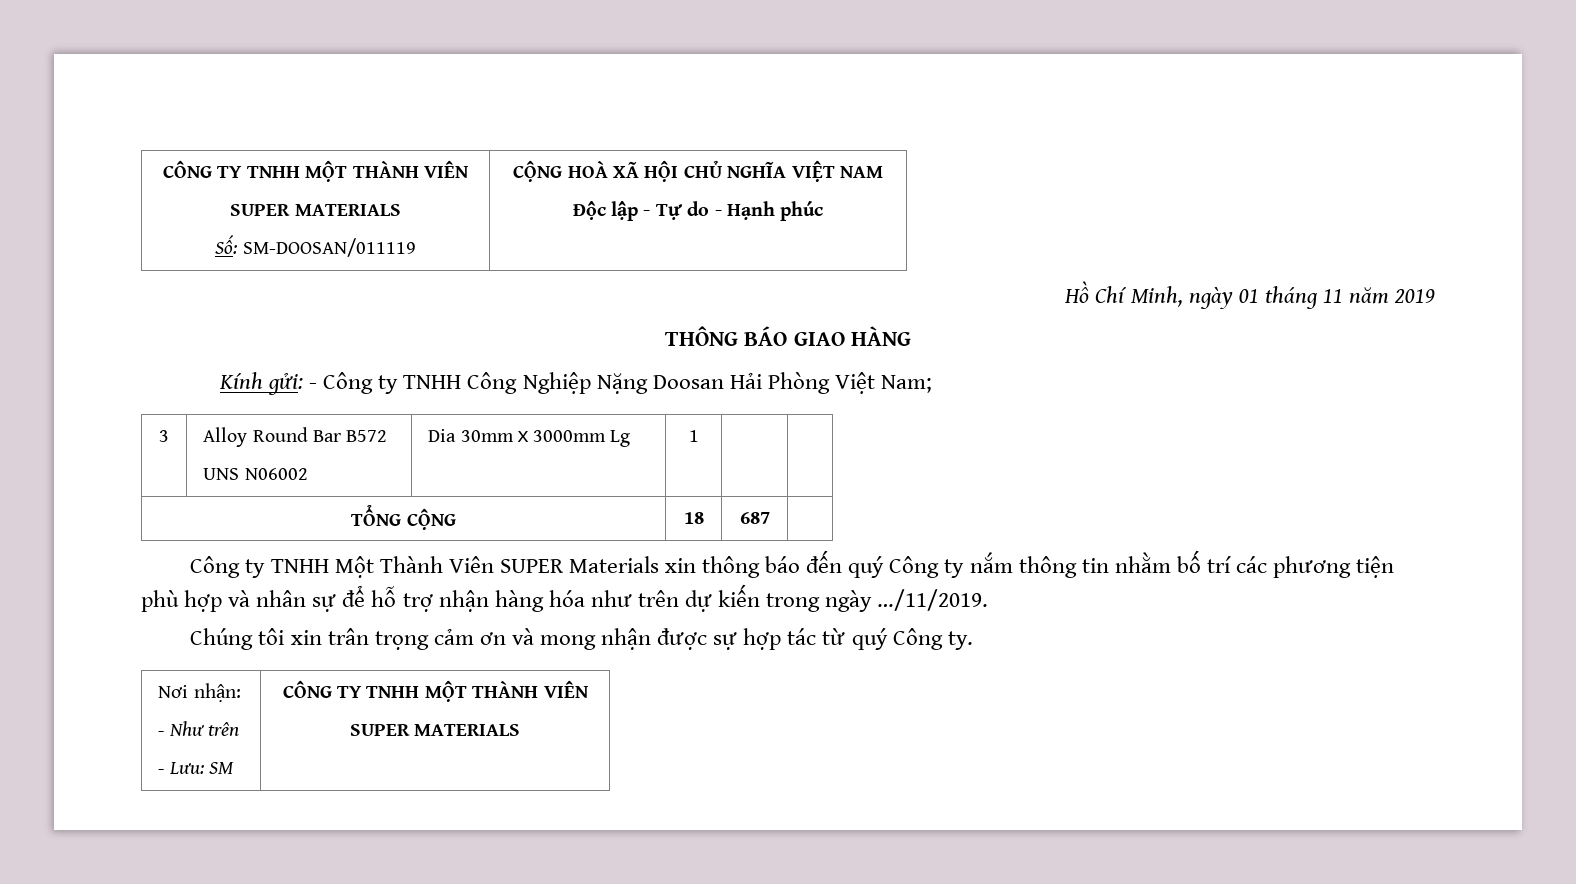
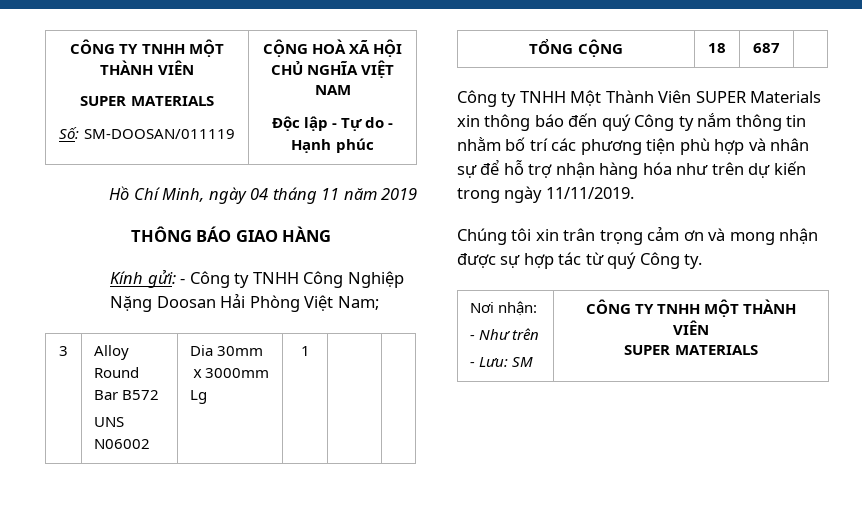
[1238,289,1259,303] 01 -> [250,188,269,200] 04
[877,589,989,611] …/11/2019. -> [545,187,634,199] 11/11/2019.

